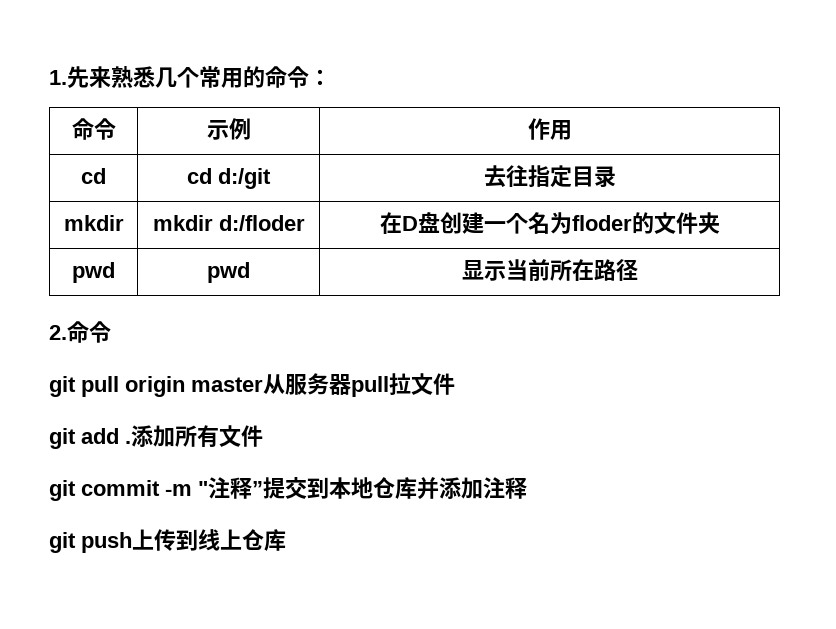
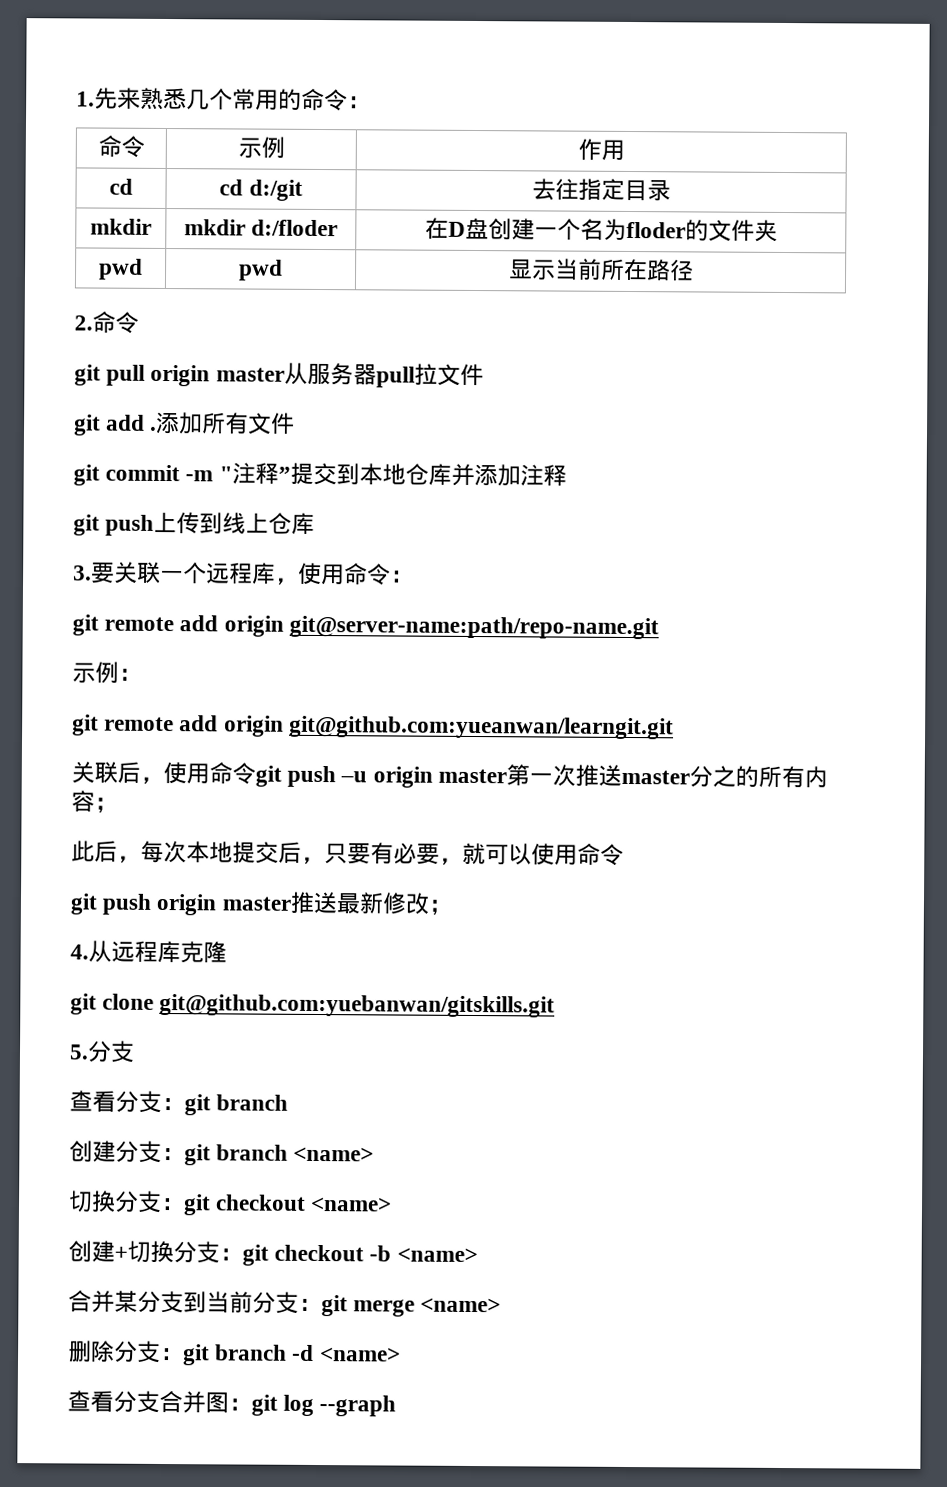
(286, 540) none -> [73,561,414,586] [72,614,659,640] [72,661,142,684] [72,714,674,740] [71,761,828,789] [71,790,118,813] [71,840,624,866] [70,891,452,916] [70,940,227,964] [70,993,556,1018] [69,1040,135,1063] [69,1090,289,1116] [69,1140,375,1166] [68,1190,393,1216] [68,1240,478,1266] [68,1290,502,1317] [67,1340,401,1366] [67,1390,397,1417] // 3.要关联一个远程库，使用命令： // git remote add origin git@server-name:path/repo-name.git // 示例： // git remote add origin git@github.com:yueanwan/learngit.git // 关联后，使用命令git push –u origin master第一次推送master分之的所有内容； // 此后，每次本地提交后，只要有必要，就可以使用命令 // git push origin master推送最新修改； // 4.从远程库克隆 // git clone git@github.com:yuebanwan/gitskills.git // 5.分支 // 查看分支：git branch // 创建分支：git branch <name> // 切换分支：git checkout <name> // 创建+切换分支：git checkout -b <name> // 合并某分支到当前分支：git merge <name> // 删除分支：git branch -d <name> // 查看分支合并图：git log --graph

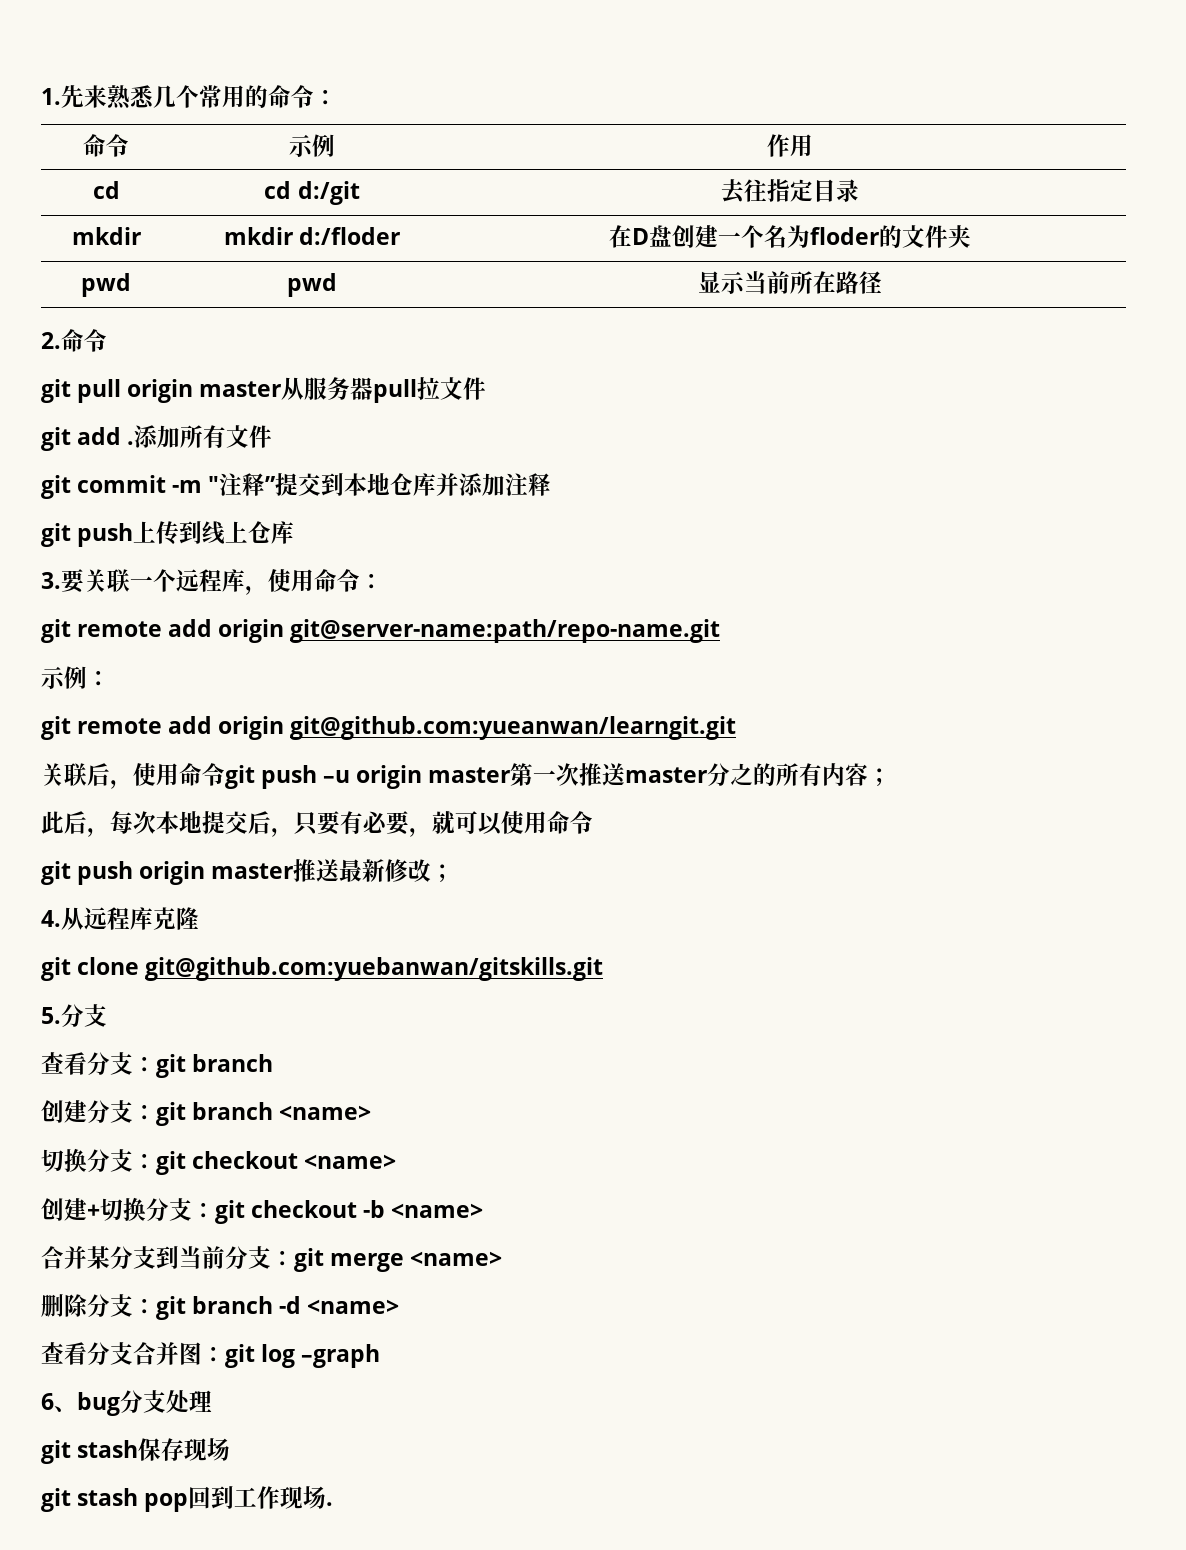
[319,1395,397,1417] --graph -> [301,1344,381,1368] [41,1390,212,1416] [41,1438,231,1464] [41,1486,334,1512] –graph // 6、bug分支处理 // git stash保存现场 // git stash pop回到工作现场.

